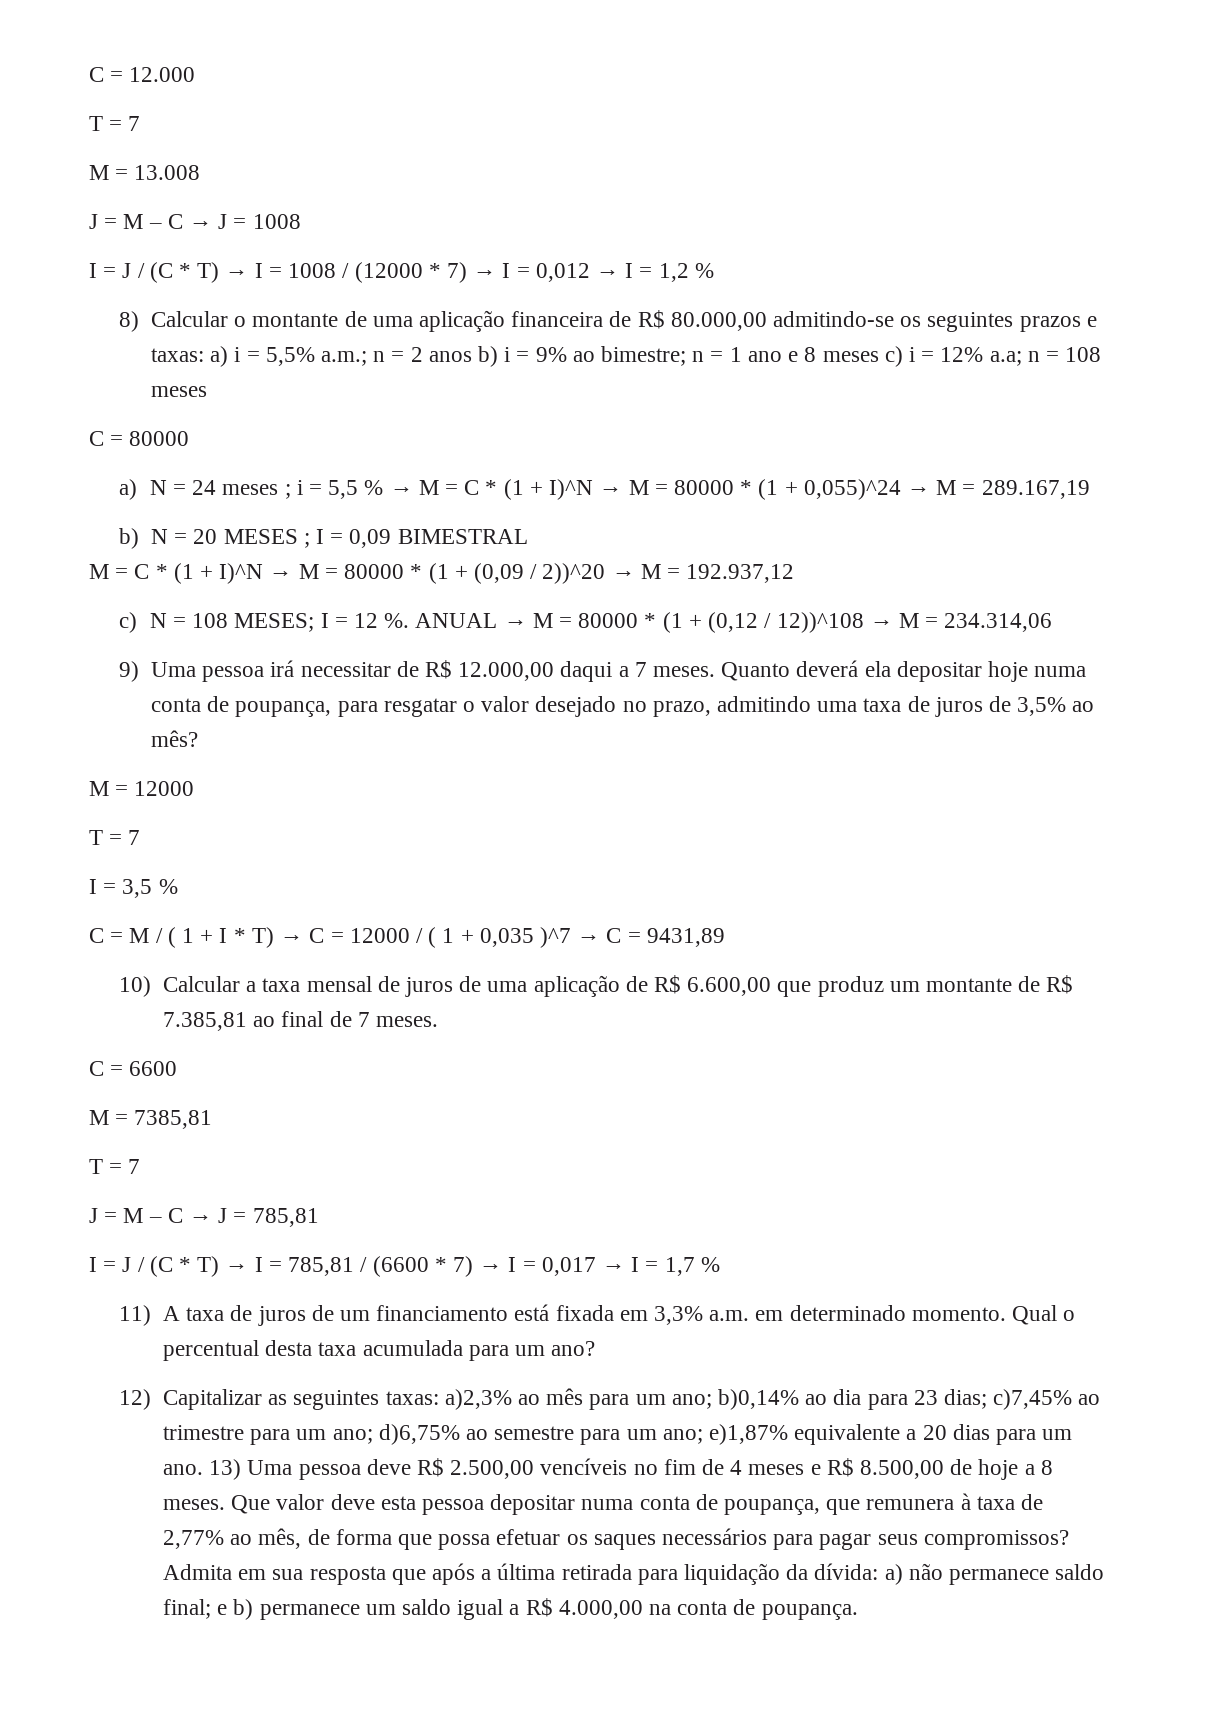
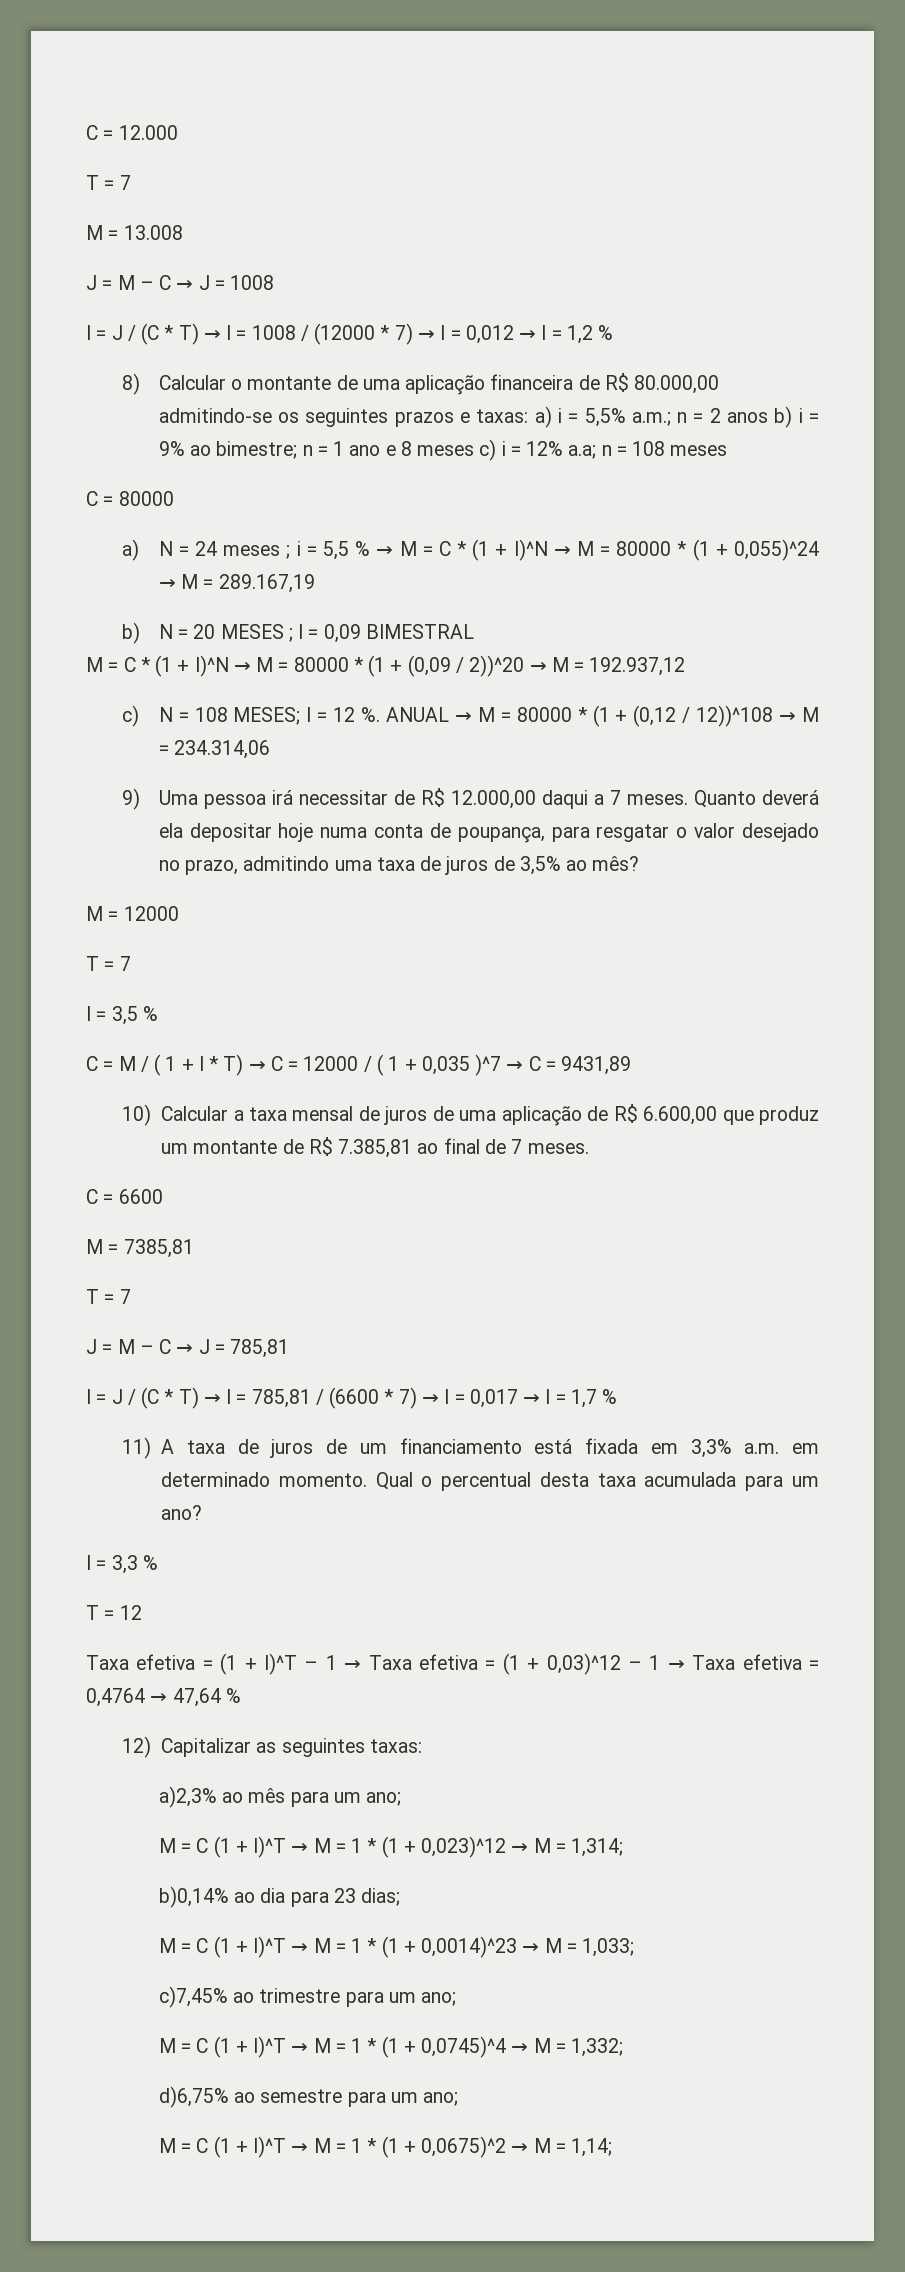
(596, 1348) none -> [86,1555,158,1574] [86,1605,142,1620] [86,1653,819,1675] [86,1688,241,1707] // I = 3,3 % // T = 12 // Taxa efetiva = (1 + I)^T – 1 → Taxa efetiva = (1 + 0,03)^12 – 1 → Taxa efetiva = 0,4764 → 47,64 %
(439, 1398) none -> (422, 1746) //
(712, 1401) none -> [158,1836,624,1858] // M = C (1 + I)^T → M = 1 * (1 + 0,023)^12 → M = 1,314; //
(988, 1399) none -> [158,1936,635,1958] // M = C (1 + I)^T → M = 1 * (1 + 0,0014)^23 → M = 1,033; //
(373, 1436) none -> [158,2036,624,2058] // M = C (1 + I)^T → M = 1 * (1 + 0,0745)^4 → M = 1,332; //
[708,1424,1073,1445] [162,1458,1053,1480] [162,1493,1044,1515] [162,1528,1069,1550] [162,1563,1105,1585] [162,1598,858,1620] e)1,87% equivalente a 20 dias para um ano. 13) Uma pessoa deve R$ 2.500,00 vencíveis no fim de 4 meses e R$ 8.500,00 de hoje a 8 meses. Que valor deve esta pessoa depositar numa conta de poupança, que remunera à taxa de 2,77% ao mês, de forma que possa efetuar os saques necessários para pagar seus compromissos? Admita em sua resposta que após a última retirada para liquidação da dívida: a) não permanece saldo final; e b) permanece um saldo igual a R$ 4.000,00 na conta de poupança. -> [158,2136,613,2158] // M = C (1 + I)^T → M = 1 * (1 + 0,0675)^2 → M = 1,14;

